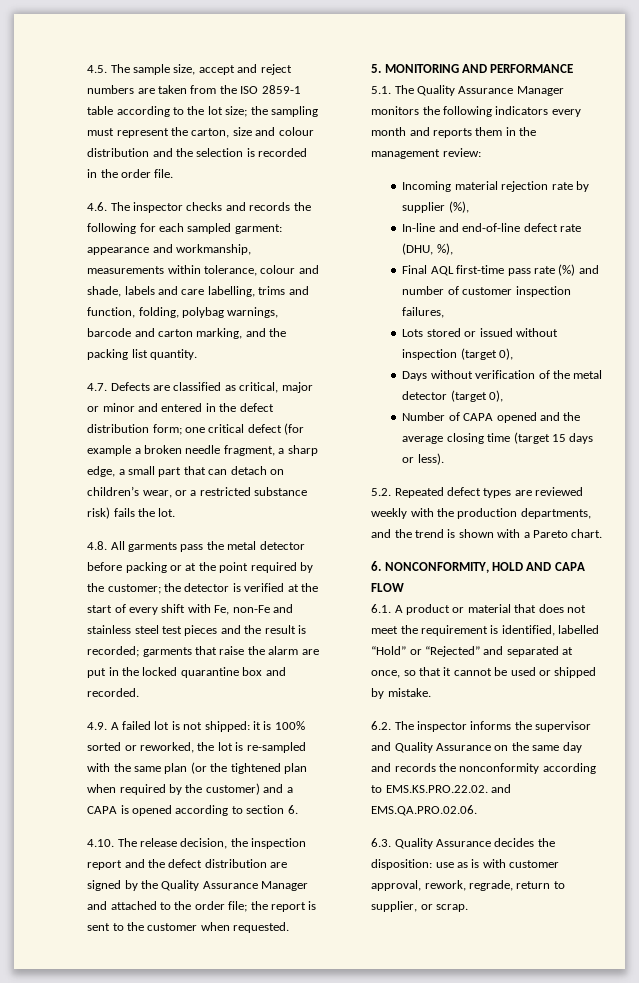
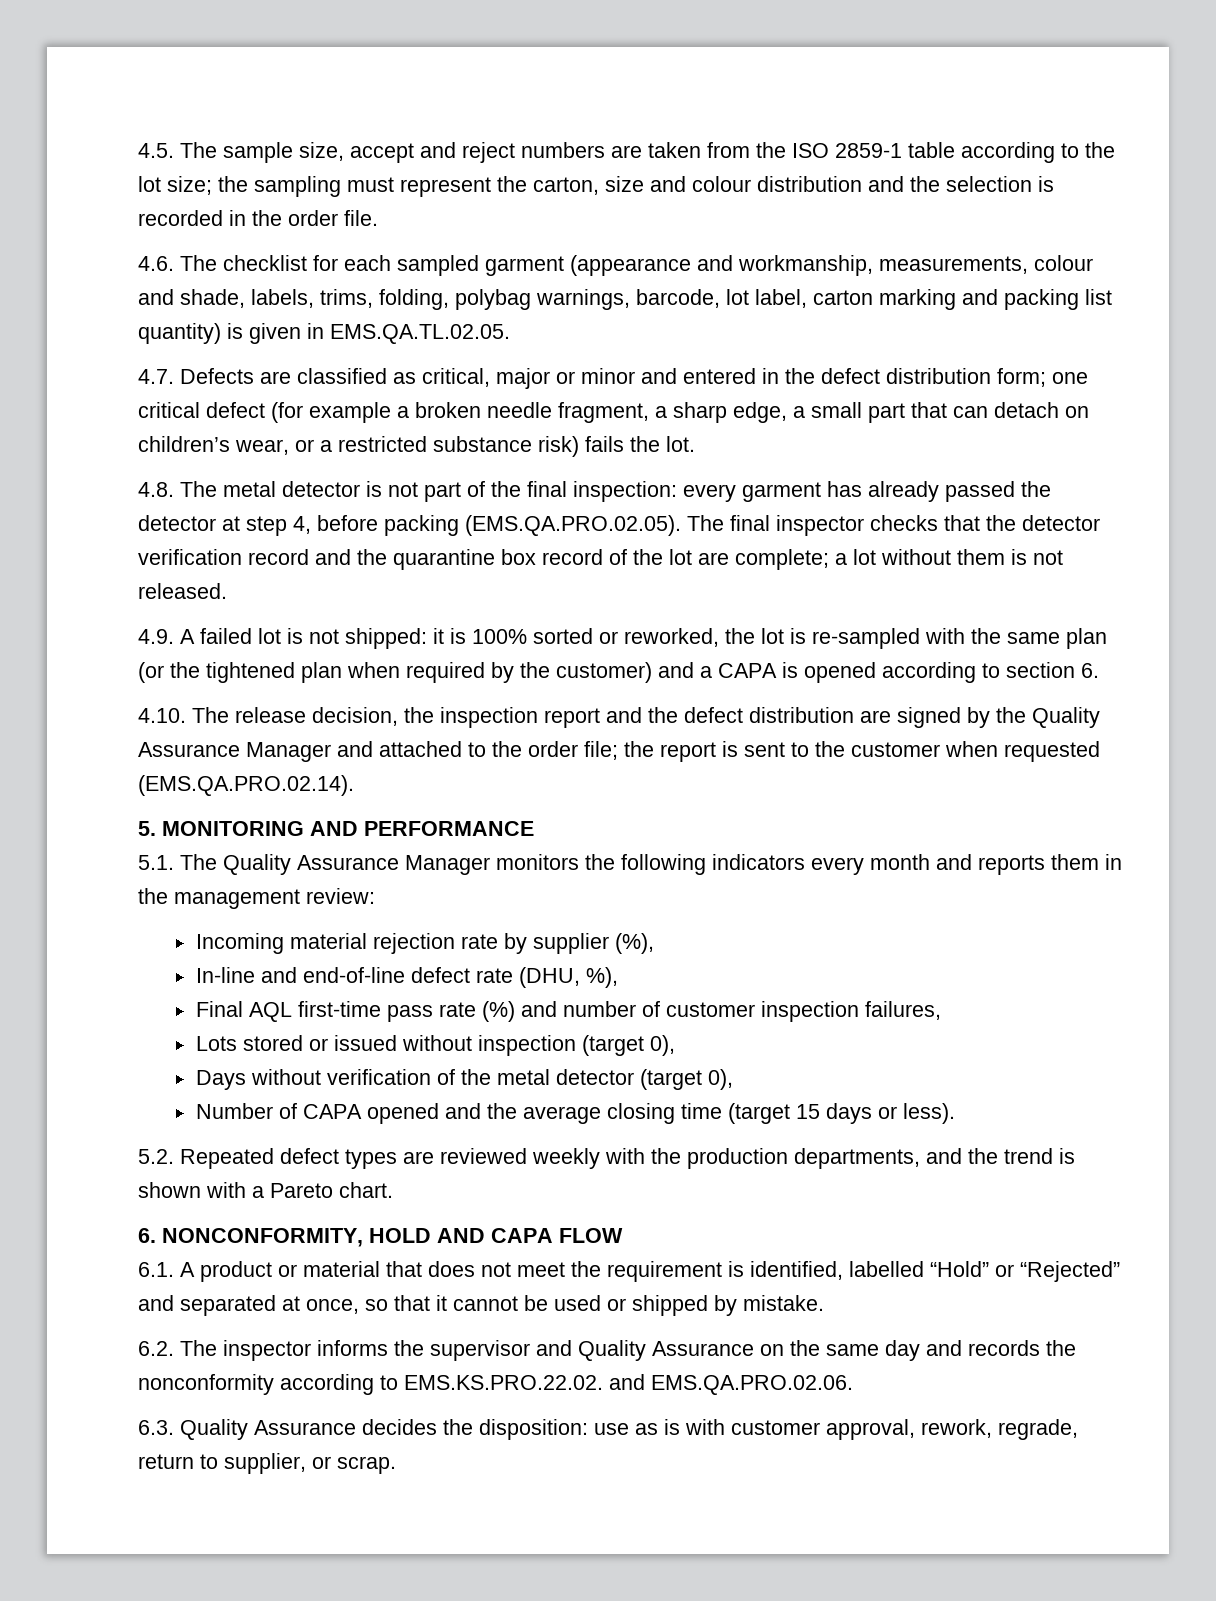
[133,202,311,213] [87,223,282,234] [87,244,252,255] [87,265,319,276] [87,286,309,297] [87,307,279,318] [87,328,287,339] [87,349,198,360] inspector checks and records the following for each sampled garment: appearance and workmanship, measurements within tolerance, colour and shade, labels and care labelling, trims and function, folding, polybag warnings, barcode and carton marking, and the packing list quantity. -> [222,255,1093,276] [137,289,1112,310] [137,323,510,344] checklist for each sampled garment (appearance and workmanship, measurements, colour and shade, labels, trims, folding, polybag warnings, barcode, lot label, carton marking and packing list quantity) is given in EMS.QA.TL.02.05.
[110,541,305,552] [87,562,313,573] [87,583,318,594] [87,604,293,615] [87,625,306,636] [87,646,319,657] [87,667,286,678] [87,688,140,697] All garments pass the metal detector before packing or at the point required by the customer; the detector is verified at the start of every shift with Fe, non-Fe and stainless steel test pieces and the result is recorded; garments that raise the alarm are put in the locked quarantine box and recorded. -> [179,481,1051,502] [137,515,1100,536] [137,549,1063,570] [137,583,227,599] The metal detector is not part of the final inspection: every garment has already passed the detector at step 4, before packing (EMS.QA.PRO.02.05). The final inspector checks that the detector verification record and the quarantine box record of the lot are complete; a lot without them is not released.
[233,922,290,933] requested. -> [1003,741,1100,762] [137,775,354,796] requested (EMS.QA.PRO.02.14).

